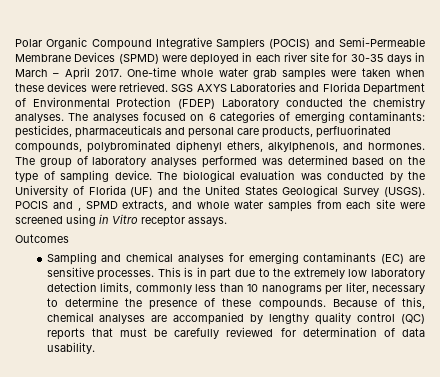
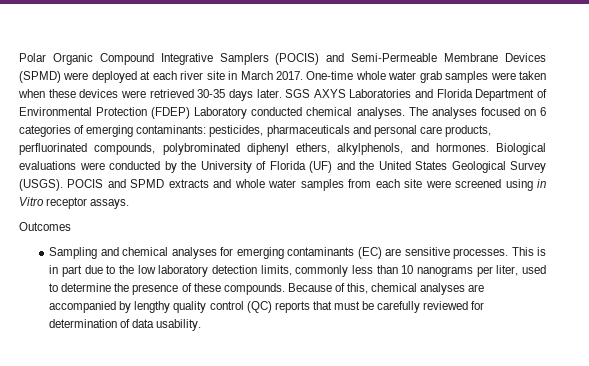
[242,52,253,62] in -> [140,71,151,80] at
[332,52,425,64] [15,67,90,80] for 30-35 days in March – April -> [228,71,273,80] in March
[119,82,168,92] retrieved. -> [149,89,282,101] retrieved 30-35 days later.
[349,97,426,109] the chemistry -> [306,107,353,116] chemical
[15,155,426,168] [15,170,322,183] The group of laboratory analyses performed was determined based on the type of sampling device. The biological evaluation was -> [496,143,546,155] [19,161,105,170] Biological evaluations were
[77,200,168,211] , SPMD extracts, -> [130,179,209,188] SPMD extracts
[293,268,345,279] extremely -> (134, 269) none
[372,285,425,294] necessary -> [521,265,546,274] used

